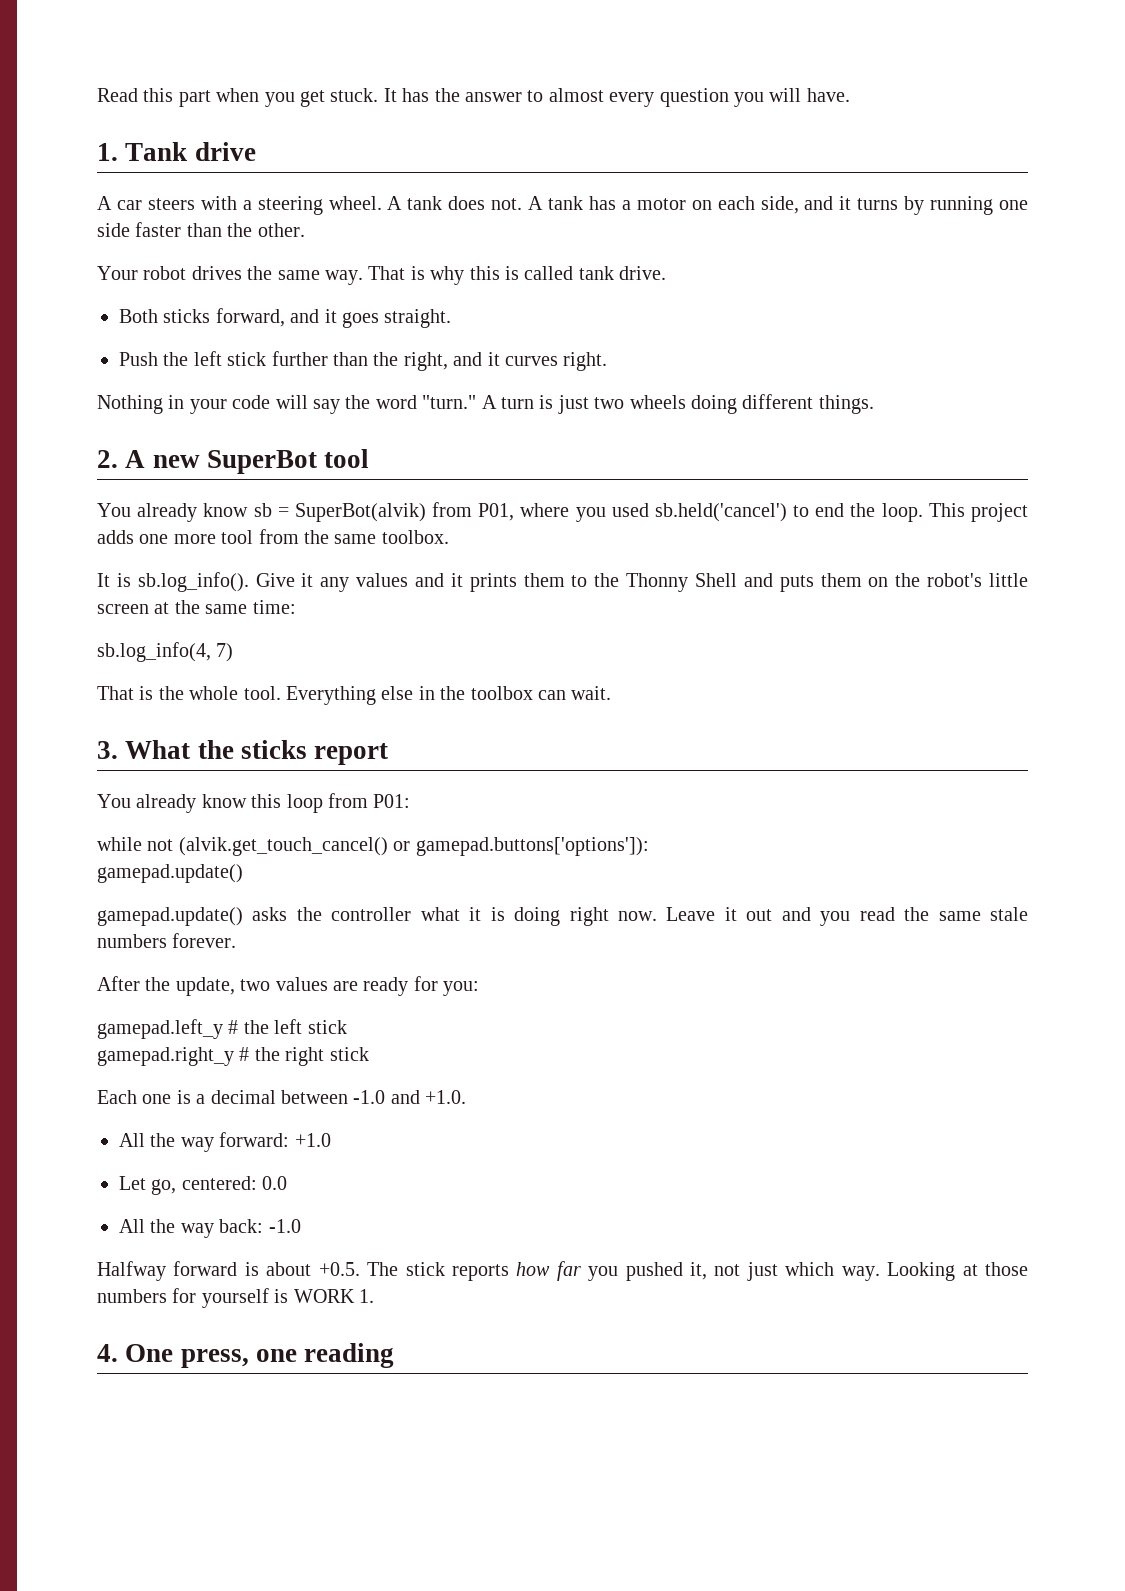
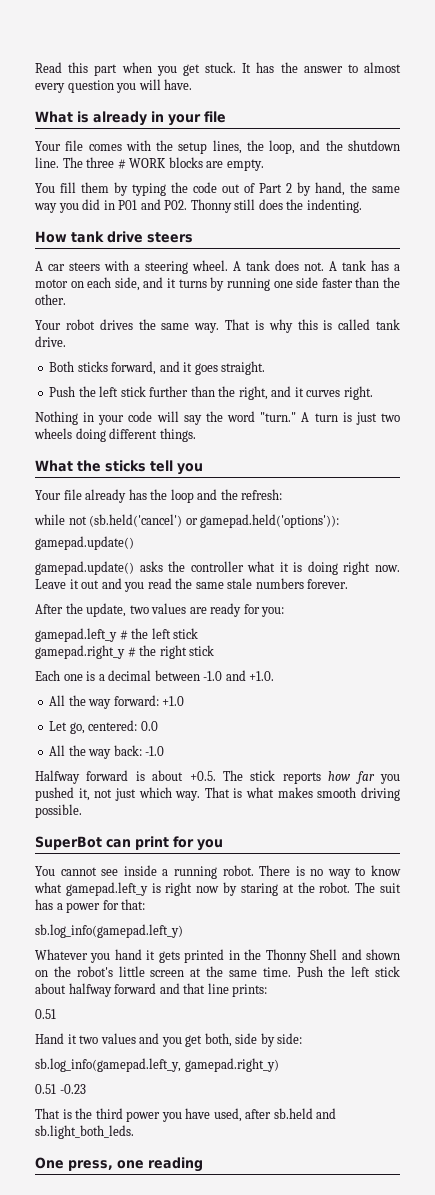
[97,142,188,161] 1. Tank -> [35,111,226,126] [35,140,400,154] [35,157,264,171] [35,182,400,196] [34,199,362,213] [35,231,104,243] What is already in your file // Your file comes with the setup lines, the loop, and the shutdown line. The three # WORK blocks are empty. // You fill them by typing the code out of Part 2 by hand, the same way you did in P01 and P02. Thonny still does the indenting. // How tank
(256, 151) none -> [147,232,193,243] steers
[97,449,370,474] [97,502,1028,522] [97,529,449,544] [97,572,1029,592] [97,600,296,614] [97,642,234,662] [97,686,612,705] [97,740,389,765] [97,793,411,813] 2. A new SuperBot tool // You already know sb = SuperBot(alvik) from P01, where you used sb.held('cancel') to end the loop. This project adds one more tool from the same toolbox. // It is sb.log_info(). Give it any values and it prints them to the Thonny Shell and puts them on the robot's little screen at the same time: // sb.log_info(4, 7) // That is the whole tool. Everything else in the toolbox can wait. // 3. What the sticks report // You already know this loop from P01: -> [35,460,203,475] [35,489,283,503] What the sticks tell you // Your file already has the loop and the refresh:
[178,837,649,856] (alvik.get_touch_cancel() or gamepad.buttons['options']): -> [89,514,340,528] (sb.held('cancel') or gamepad.held('options')):
[887,1262,1029,1281] [97,1288,374,1308] [97,1344,118,1362] Looking at those numbers for yourself is WORK 1. // 4. -> [204,787,400,801] [35,804,82,818] [35,836,223,851] [35,865,401,879] [34,882,401,896] [35,899,146,913] [35,924,183,938] [35,949,400,963] [35,966,400,977] [35,983,268,997] [35,1009,56,1019] [35,1033,303,1047] [35,1058,279,1072] [35,1084,86,1094] [35,1108,337,1122] [35,1125,134,1139] That is what makes smooth driving possible. // SuperBot can print for you // You cannot see inside a running robot. There is no way to know what gamepad.left_y is right now by staring at the robot. The suit has a power for that: // sb.log_info(gamepad.left_y) // Whatever you hand it gets printed in the Thonny Shell and shown on the robot's little screen at the same time. Push the left stick about halfway forward and that line prints: // 0.51 // Hand it two values and you get both, side by side: // sb.log_info(gamepad.left_y, gamepad.right_y) // 0.51 -0.23 // That is the third power you have used, after sb.held and sb.light_both_leds. //

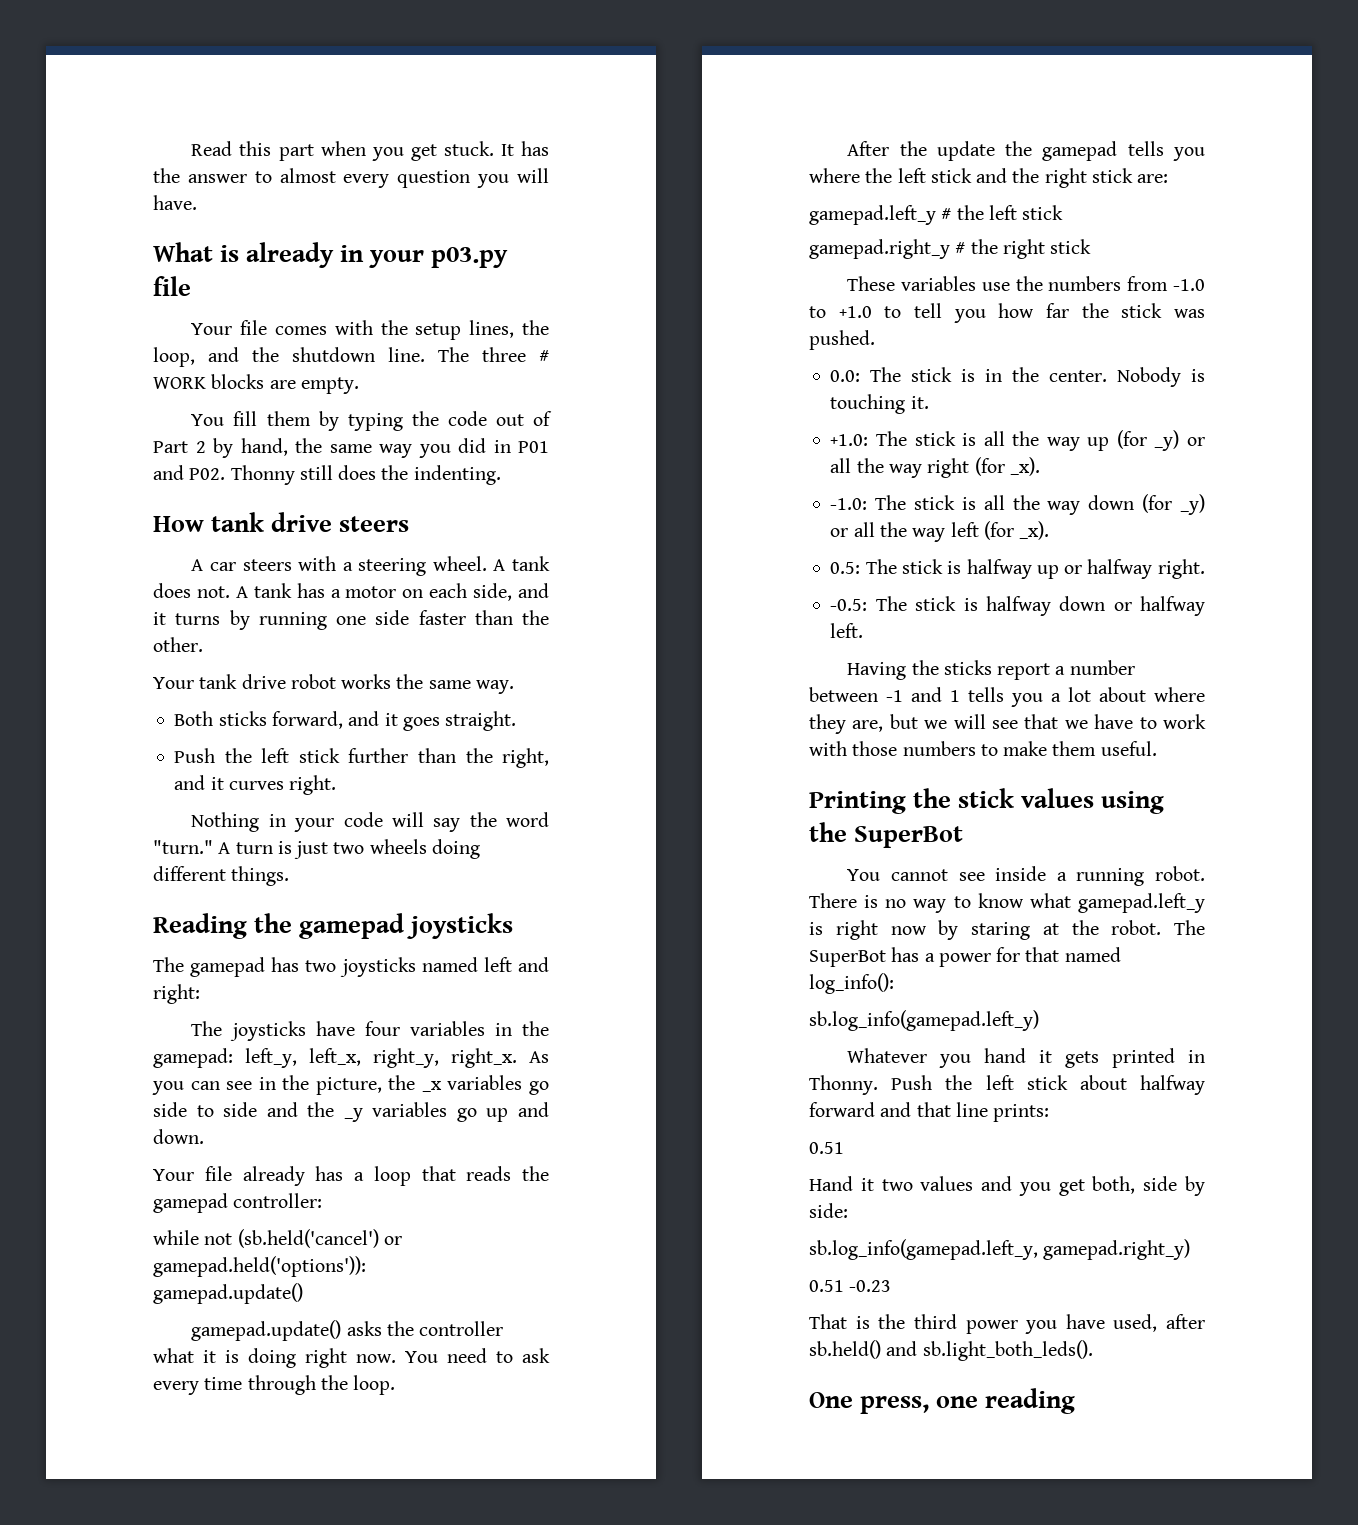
(201, 120) none -> [431,247,509,268] p03.py
[65,319,133,330] robot drives -> [199,674,392,689] tank drive robot works
[225,319,400,333] [35,336,66,347] That is why this is called tank drive. -> (514, 687) none
[35,460,203,475] [35,489,283,503] What the sticks tell you // Your file already has the loop and the refresh: -> [153,913,514,939] [153,957,549,977] [153,984,200,1004] [191,1021,549,1041] [153,1048,549,1068] [152,1075,549,1095] [153,1102,549,1122] [153,1129,204,1144] [153,1166,549,1186] [153,1193,323,1213] Reading the gamepad joysticks // The gamepad has two joysticks named left and right: // The joysticks have four variables in the gamepad: left_y, left_x, right_y, right_x. As you can see in the picture, the _x variables go side to side and the _y variables go up and down. // Your file already has a loop that reads the gamepad controller:
[35,578,349,592] [35,603,285,617] Leave it out and you read the same stale numbers forever. // After the update, two values are ready for you: -> [405,1348,550,1363] [153,1375,396,1395] [847,141,1205,161] [809,168,1169,188] You need to ask every time through the loop. // After the update the gamepad tells you where the left stick and the right stick are:
[35,670,275,681] [49,695,185,709] [49,720,158,734] [49,745,165,759] [35,770,400,784] [35,787,400,801] [35,804,82,818] [35,836,223,851] Each one is a decimal between -1.0 and +1.0. // All the way forward: +1.0 // Let go, centered: 0.0 // All the way back: -1.0 // Halfway forward is about +0.5. The stick reports how far you pushed it, not just which way. That is what makes smooth driving possible. // SuperBot can print for you -> [847,276,1205,291] [809,303,1205,323] [809,330,875,350] [830,367,1205,387] [830,394,929,414] [830,430,1205,451] [830,457,1040,478] [830,494,1205,515] [830,521,1050,542] [830,559,1205,579] [830,596,1205,616] [830,623,864,638] [847,660,1135,680] [809,687,1205,707] [809,714,1206,734] [809,741,1157,756] [809,788,1165,814] [809,822,964,848] These variables use the numbers from -1.0 to +1.0 to tell you how far the stick was pushed. // 0.0: The stick is in the center. Nobody is touching it. // +1.0: The stick is all the way up (for _y) or all the way right (for _x). // -1.0: The stick is all the way down (for _y) or all the way left (for _x). // 0.5: The stick is halfway up or halfway right. // -0.5: The stick is halfway down or halfway left. // Having the sticks report a number between -1 and 1 tells you a lot about where they are, but we will see that we have to work with those numbers to make them useful. // Printing the stick values using the SuperBot
[379,883,401,893] suit -> [809,950,886,967] SuperBot
[121,899,146,910] that: -> [1025,947,1121,962] [809,973,894,994] that named log_info():
[244,949,400,963] [35,966,291,977] the Thonny Shell and shown on the robot's little screen at the same time. -> [809,1075,878,1095] Thonny.
[273,1108,337,1119] [35,1125,134,1139] sb.held and sb.light_both_leds. -> [809,1340,1093,1361] sb.held() and sb.light_both_leds().

